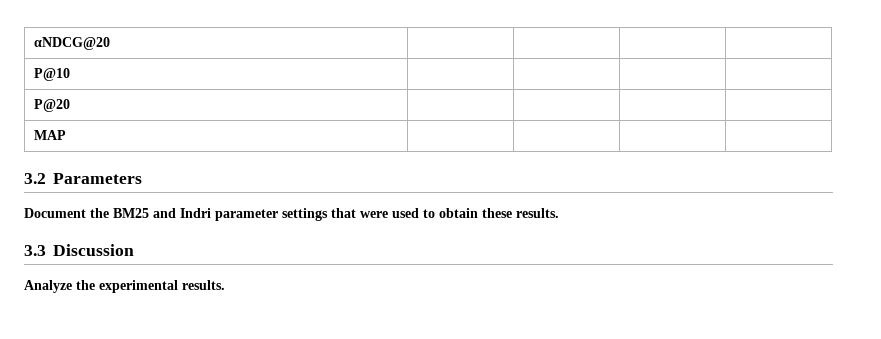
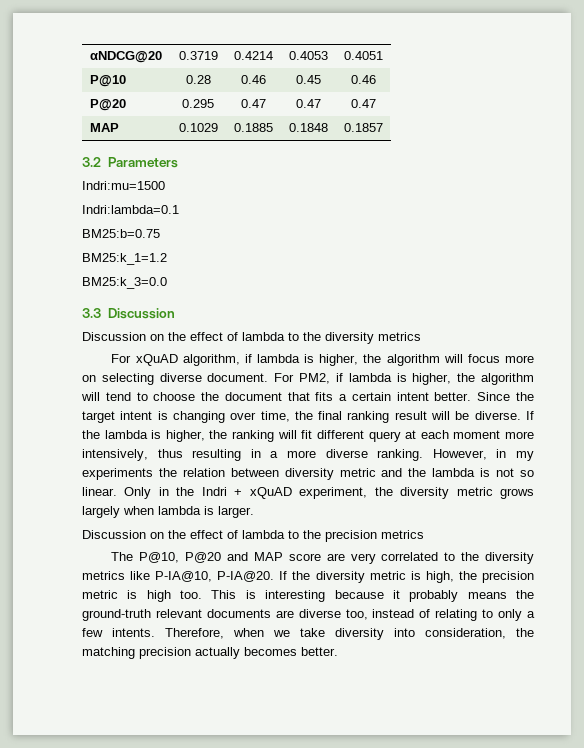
[33,68,70,81] [33,99,70,112] [33,130,66,140] [24,173,142,184] [24,208,559,221] [24,244,134,256] [24,280,225,293] | | | // P@10 | | | | // P@20 | | | | // MAP | | | | // 3.2 Parameters // Document the BM25 and Indri parameter settings that were used to obtain these results. // 3.3 Discussion // Analyze the experimental results. -> [178,51,218,60] [233,51,273,60] [288,51,328,60] [343,51,383,60] [89,75,126,87] [185,75,211,84] [240,75,266,84] [295,75,321,84] [350,75,376,84] [89,99,126,111] [182,99,214,108] [240,99,266,108] [295,99,321,108] [350,99,376,108] [89,123,119,132] [178,123,218,132] [233,123,273,132] [288,123,328,132] [343,123,383,132] [82,157,178,168] [82,181,165,190] [82,205,179,214] [82,229,160,238] [82,253,167,265] [82,277,167,289] [82,308,175,319] [82,332,421,344] [111,354,534,366] [82,373,534,385] [81,392,534,401] [82,411,535,423] [82,430,535,442] [82,449,534,461] [82,468,535,480] [82,487,534,499] [82,506,254,518] [82,530,424,542] [111,552,534,564] [82,571,534,583] [82,590,534,602] [82,609,536,621] [82,628,534,640] [82,647,338,659] 0.3719 | 0.4214 | 0.4053 | 0.4051 // P@10 | 0.28 | 0.46 | 0.45 | 0.46 // P@20 | 0.295 | 0.47 | 0.47 | 0.47 // MAP | 0.1029 | 0.1885 | 0.1848 | 0.1857 // 3.2 Parameters // Indri:mu=1500 // Indri:lambda=0.1 // BM25:b=0.75 // BM25:k_1=1.2 // BM25:k_3=0.0 // 3.3 Discussion // Discussion on the effect of lambda to the diversity metrics // For xQuAD algorithm, if lambda is higher, the algorithm will focus more on selecting diverse document. For PM2, if lambda is higher, the algorithm will tend to choose the document that fits a certain intent better. Since the target intent is changing over time, the final ranking result will be diverse. If the lambda is higher, the ranking will fit different query at each moment more intensively, thus resulting in a more diverse ranking. However, in my experiments the relation between diversity metric and the lambda is not so linear. Only in the Indri + xQuAD experiment, the diversity metric grows largely when lambda is larger. // Discussion on the effect of lambda to the precision metrics // The P@10, P@20 and MAP score are very correlated to the diversity metrics like P-IA@10, P-IA@20. If the diversity metric is high, the precision metric is high too. This is interesting because it probably means the ground-truth relevant documents are diverse too, instead of relating to only a few intents. Therefore, when we take diversity into consideration, the matching precision actually becomes better.

